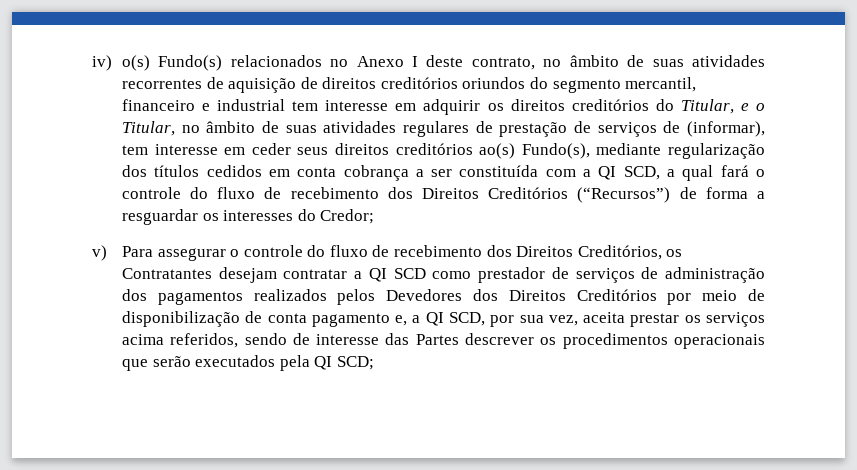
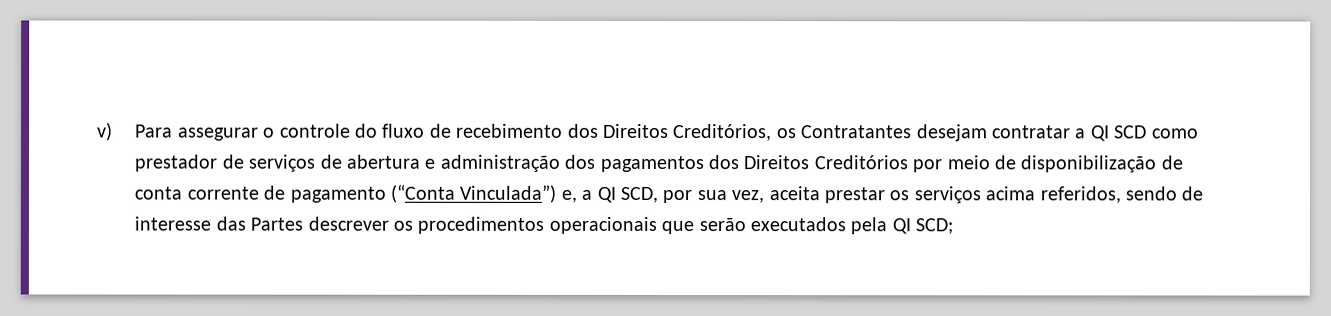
[92,55,766,71] [121,77,697,93] [121,99,765,115] [121,121,766,137] [121,143,765,159] [121,165,766,181] [121,187,766,203] [121,209,375,225] iv) o(s) Fundo(s) relacionados no Anexo I deste contrato, no âmbito de suas atividades recorrentes de aquisição de direitos creditórios oriundos do segmento mercantil, financeiro e industrial tem interesse em adquirir os direitos creditórios do Titular, e o Titular, no âmbito de suas atividades regulares de prestação de serviços de (informar), tem interesse em ceder seus direitos creditórios ao(s) Fundo(s), mediante regularização dos títulos cedidos em conta cobrança a ser constituída com a QI SCD, a qual fará o controle do fluxo de recebimento dos Direitos Creditórios (“Recursos”) de forma a resguardar os interesses do Credor; // -> (97, 131) none
(659, 273) none -> [346,154,436,169] abertura e
[253,289,463,305] realizados pelos Devedores -> (705, 164) none
[311,313,390,327] pagamento -> [186,184,557,203] corrente de pagamento (“Conta Vinculada”)

